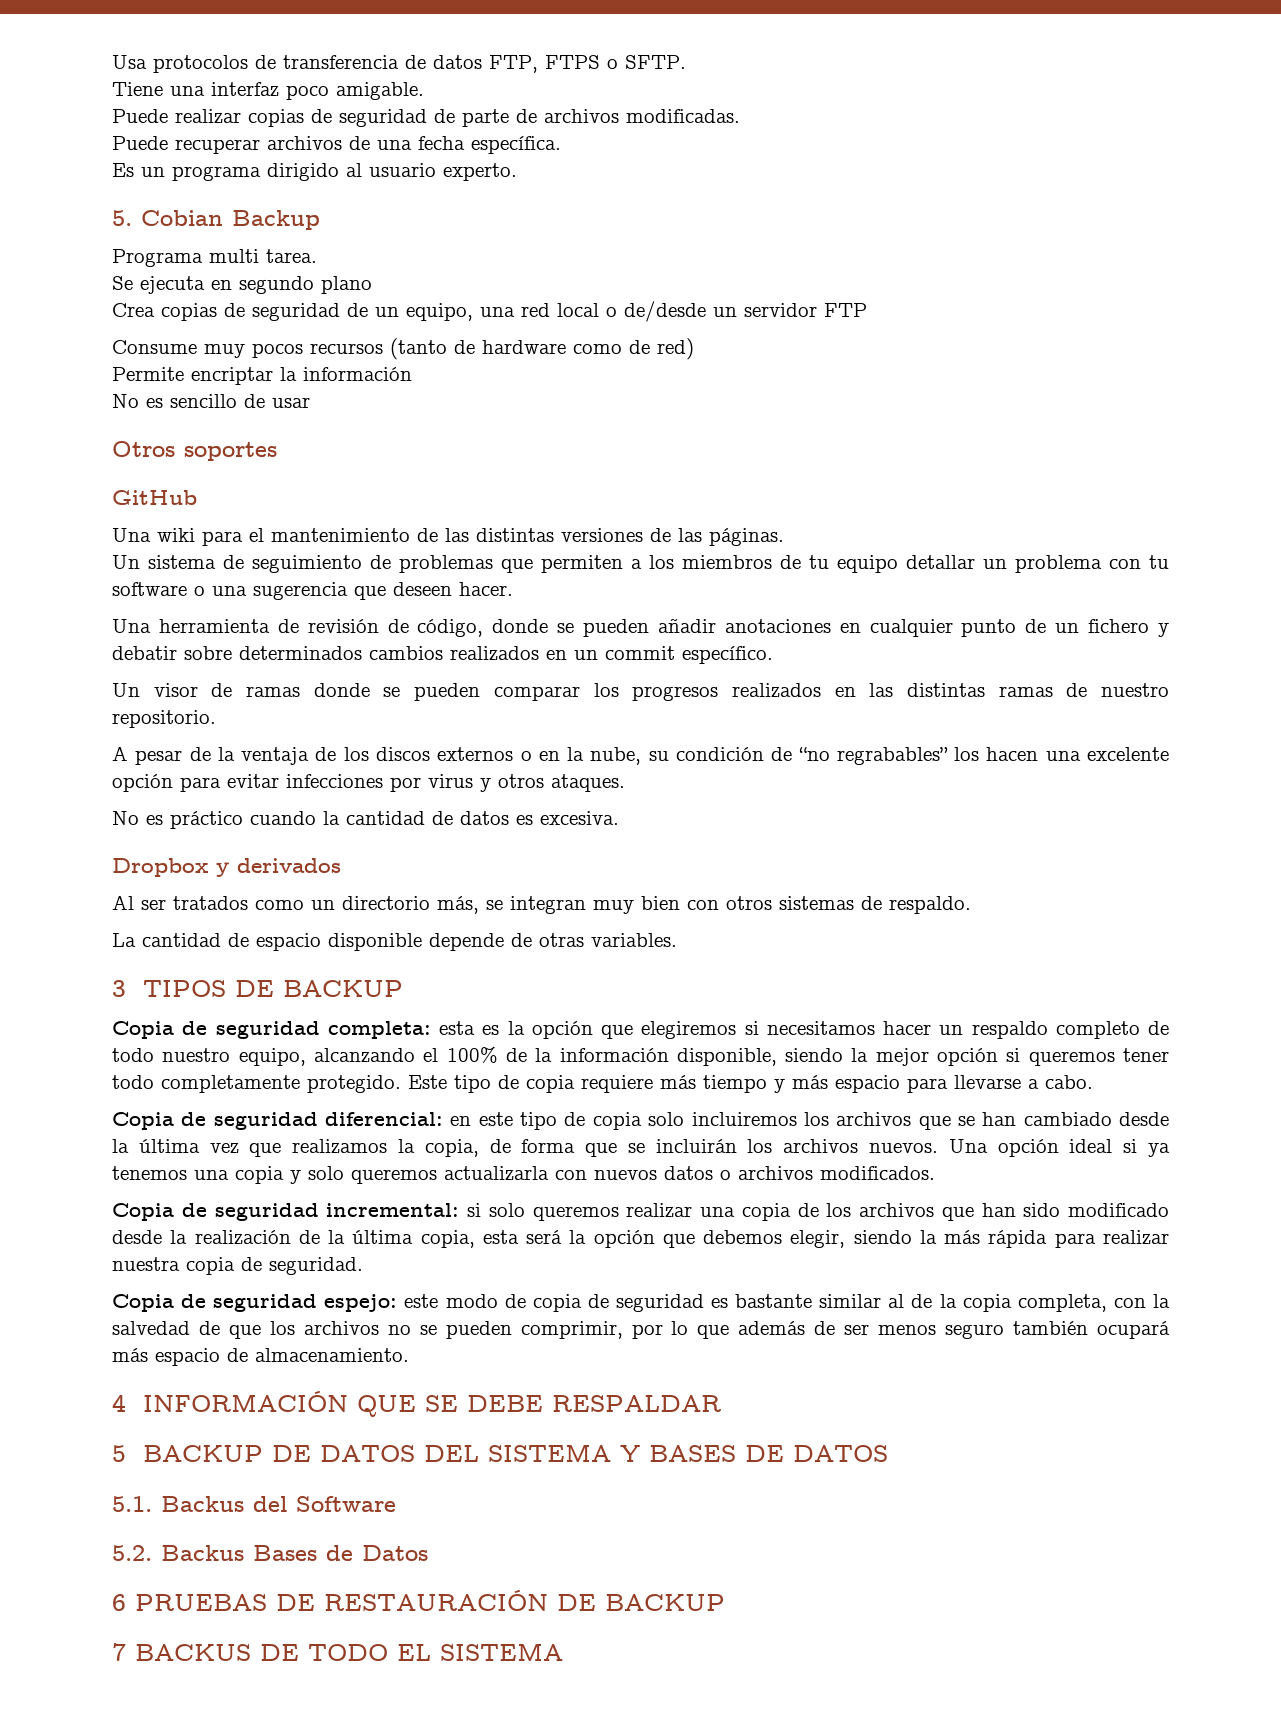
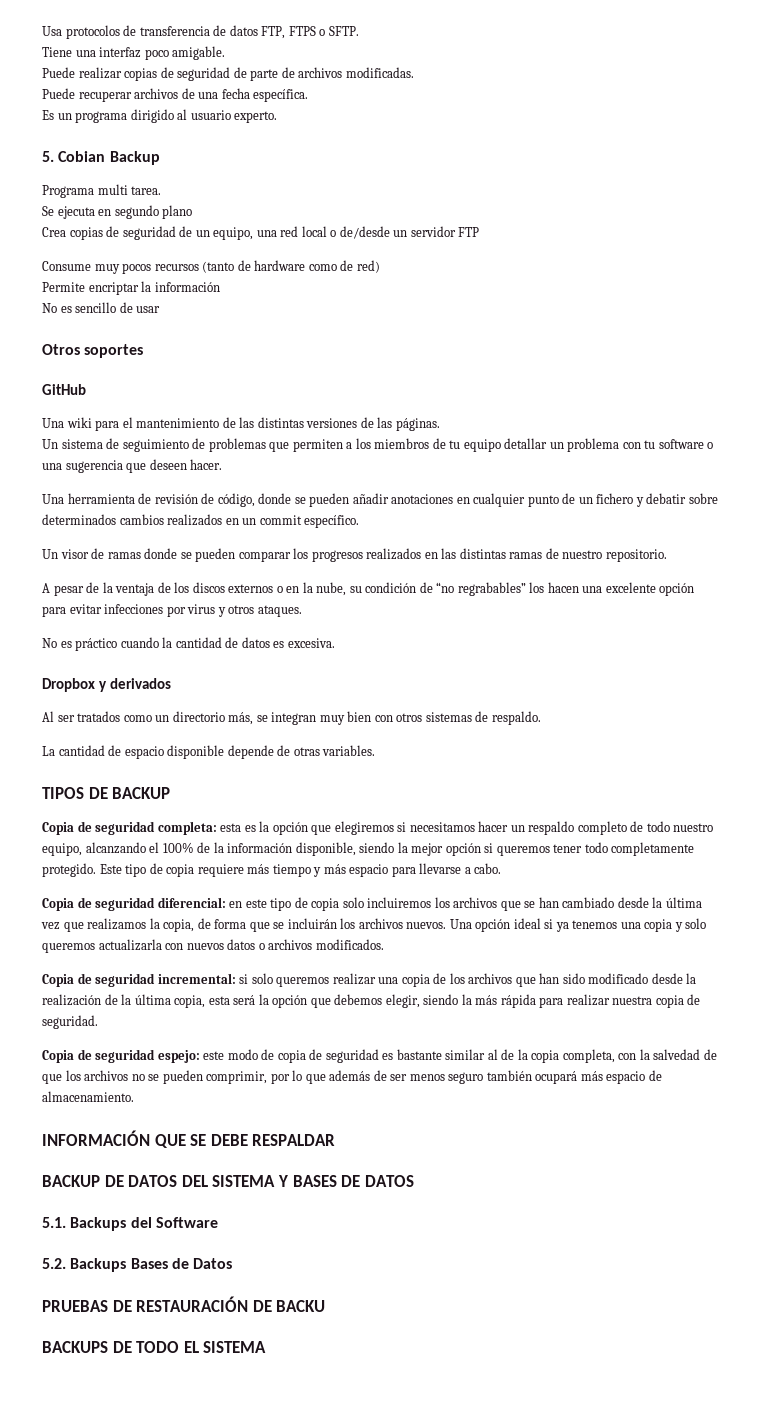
[112,980,126,997] 3 -> (376, 750) none
[112,1394,126,1412] 4 -> (134, 1096) none
[112,1445,126,1462] 5 -> (336, 1140) none
[161,1496,244,1512] Backus -> [70,1217,127,1231] Backups
[161,1545,244,1561] Backus -> [70,1258,127,1272] Backups
[112,1594,126,1611] 6 -> (233, 1263) none
[605,1594,725,1611] [112,1643,251,1661] BACKUP // 7 BACKUS -> [276,1300,326,1312] [42,1341,108,1353] BACKU // BACKUPS

